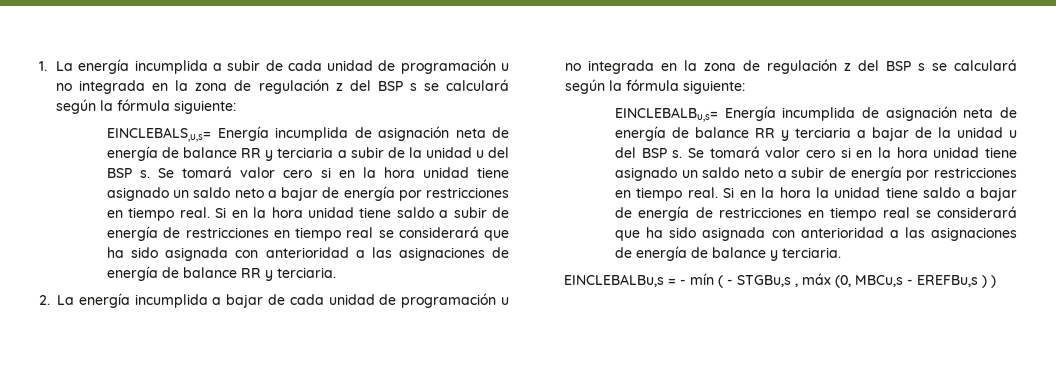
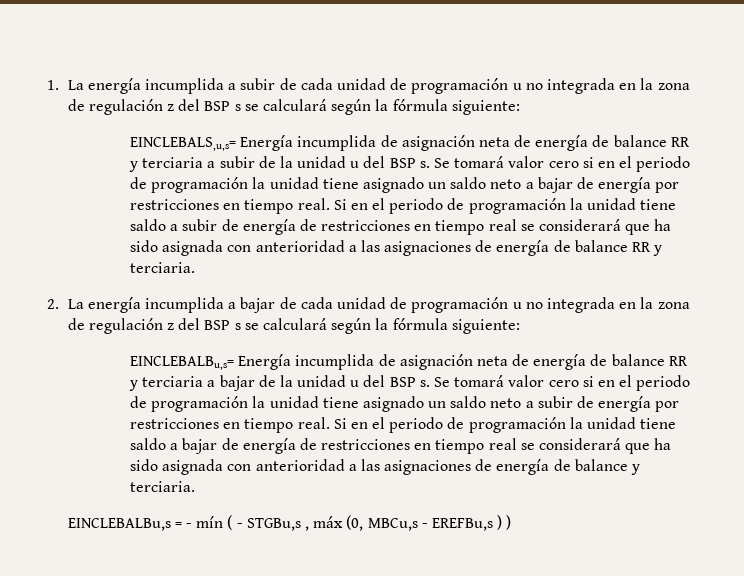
[362,167,415,178] la hora -> [619,156,691,172] [129,177,266,193] el periodo de programación la
[253,207,303,218] la hora -> [372,198,583,214] el periodo de programación la
[877,147,928,158] la hora -> [619,375,691,391] [129,396,266,412] el periodo de programación la
[761,187,811,198] la hora -> [372,417,566,433] el periodo de programación

